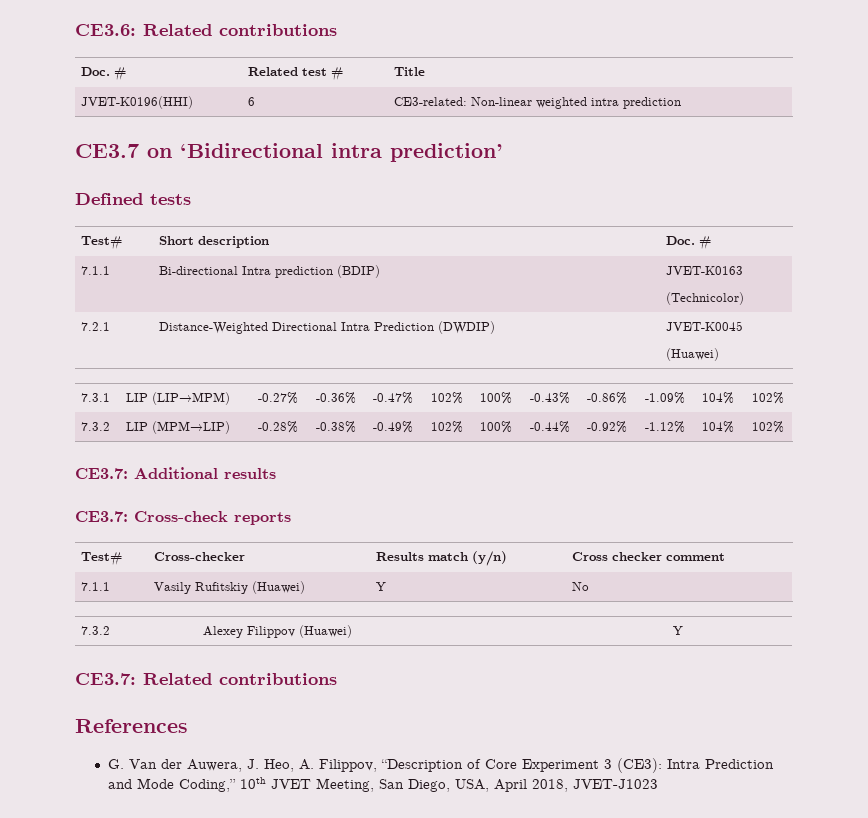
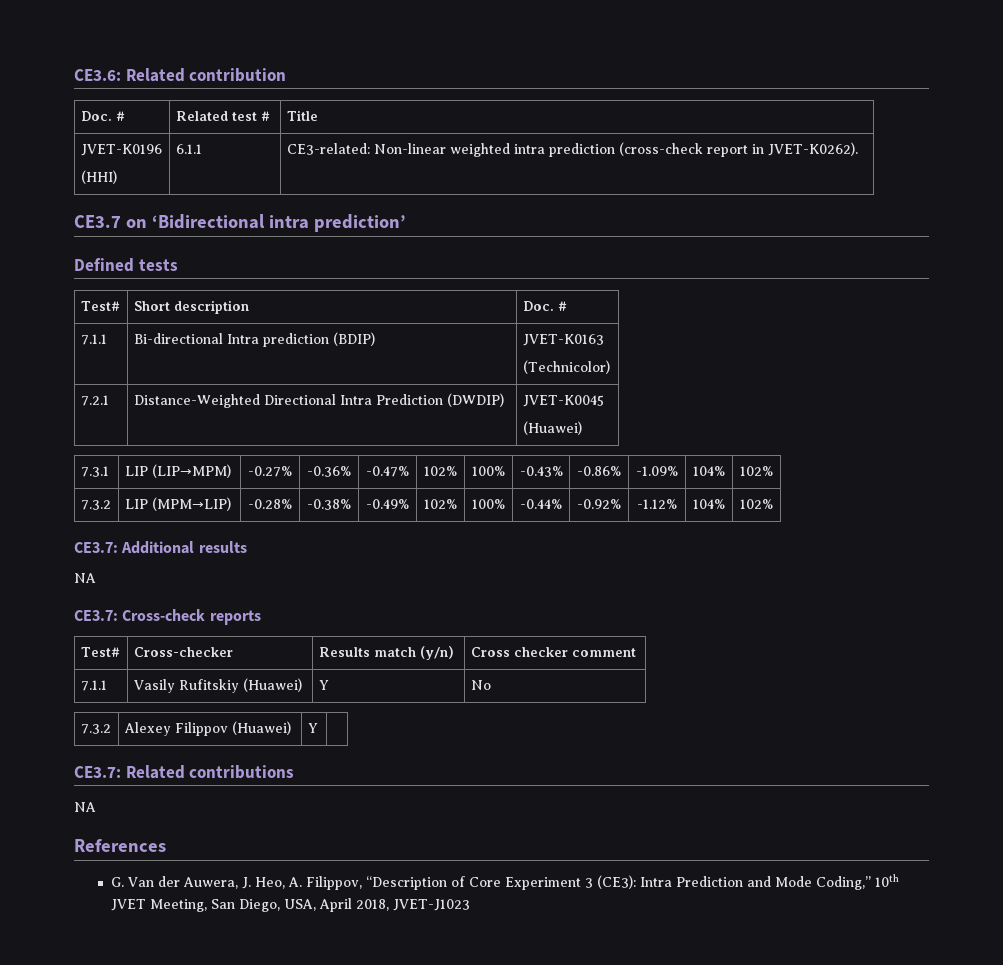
[219,24,337,36] contributions -> [189,68,287,82] contribution
[81,96,194,109] [248,97,256,106] JVET-K0196(HHI) | 6 -> [80,144,162,156] [80,170,117,184] [175,144,202,154] JVET-K0196 // (HHI) | 6.1.1
(682, 103) none -> [618,142,858,157] (cross-check report in JVET-K0262).
(276, 473) none -> [74,573,96,583] // NA
(337, 679) none -> [74,802,96,812] // NA

